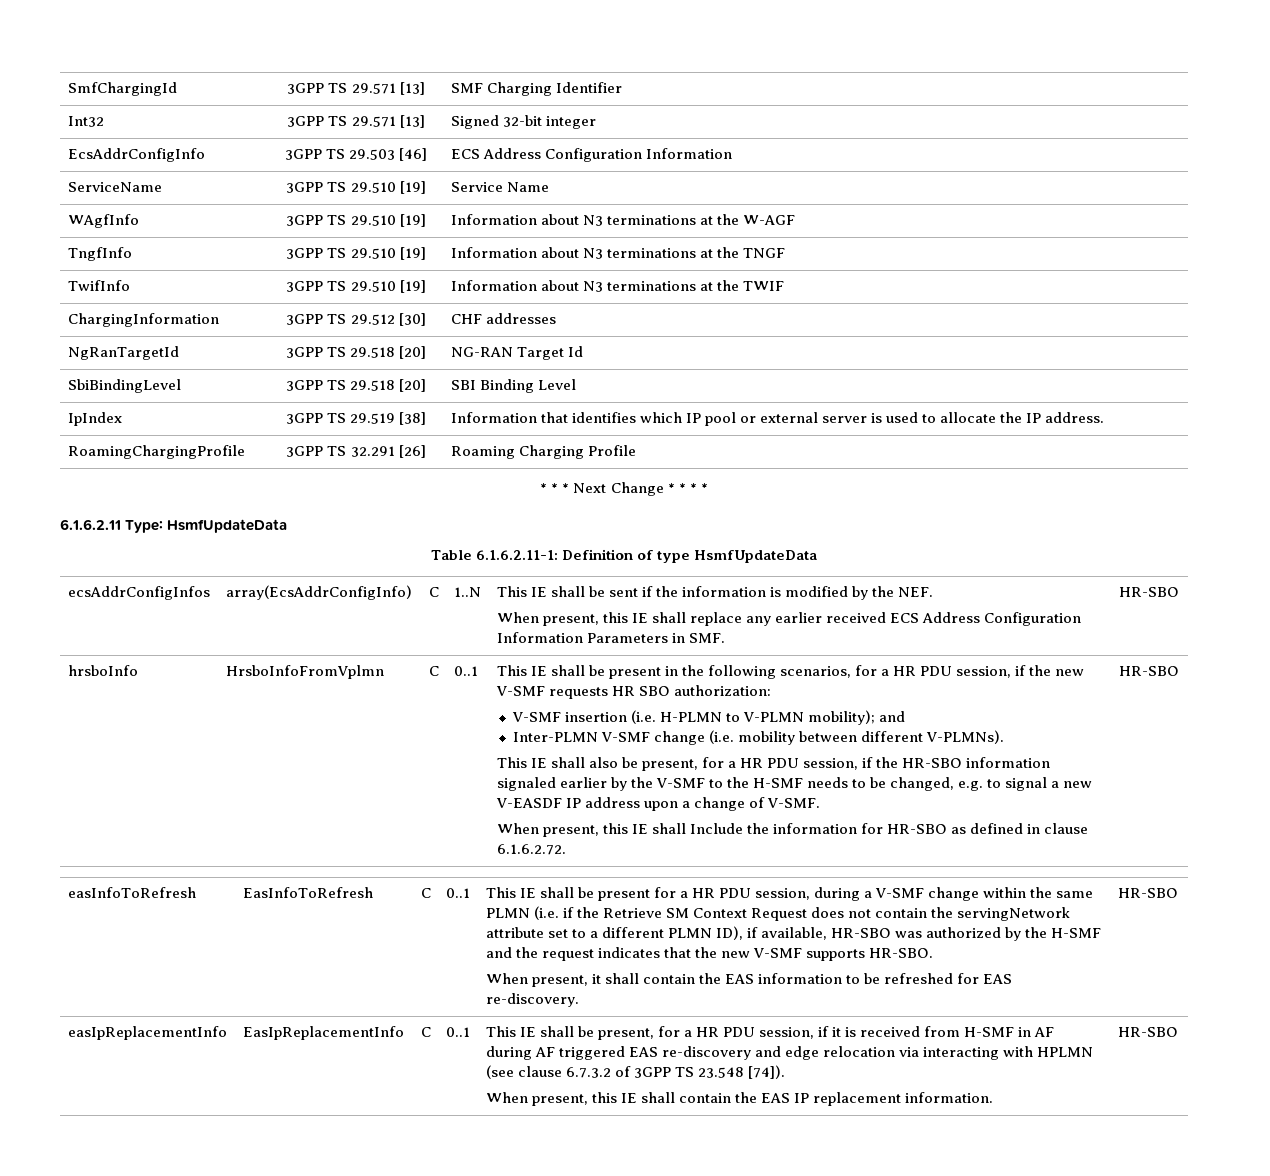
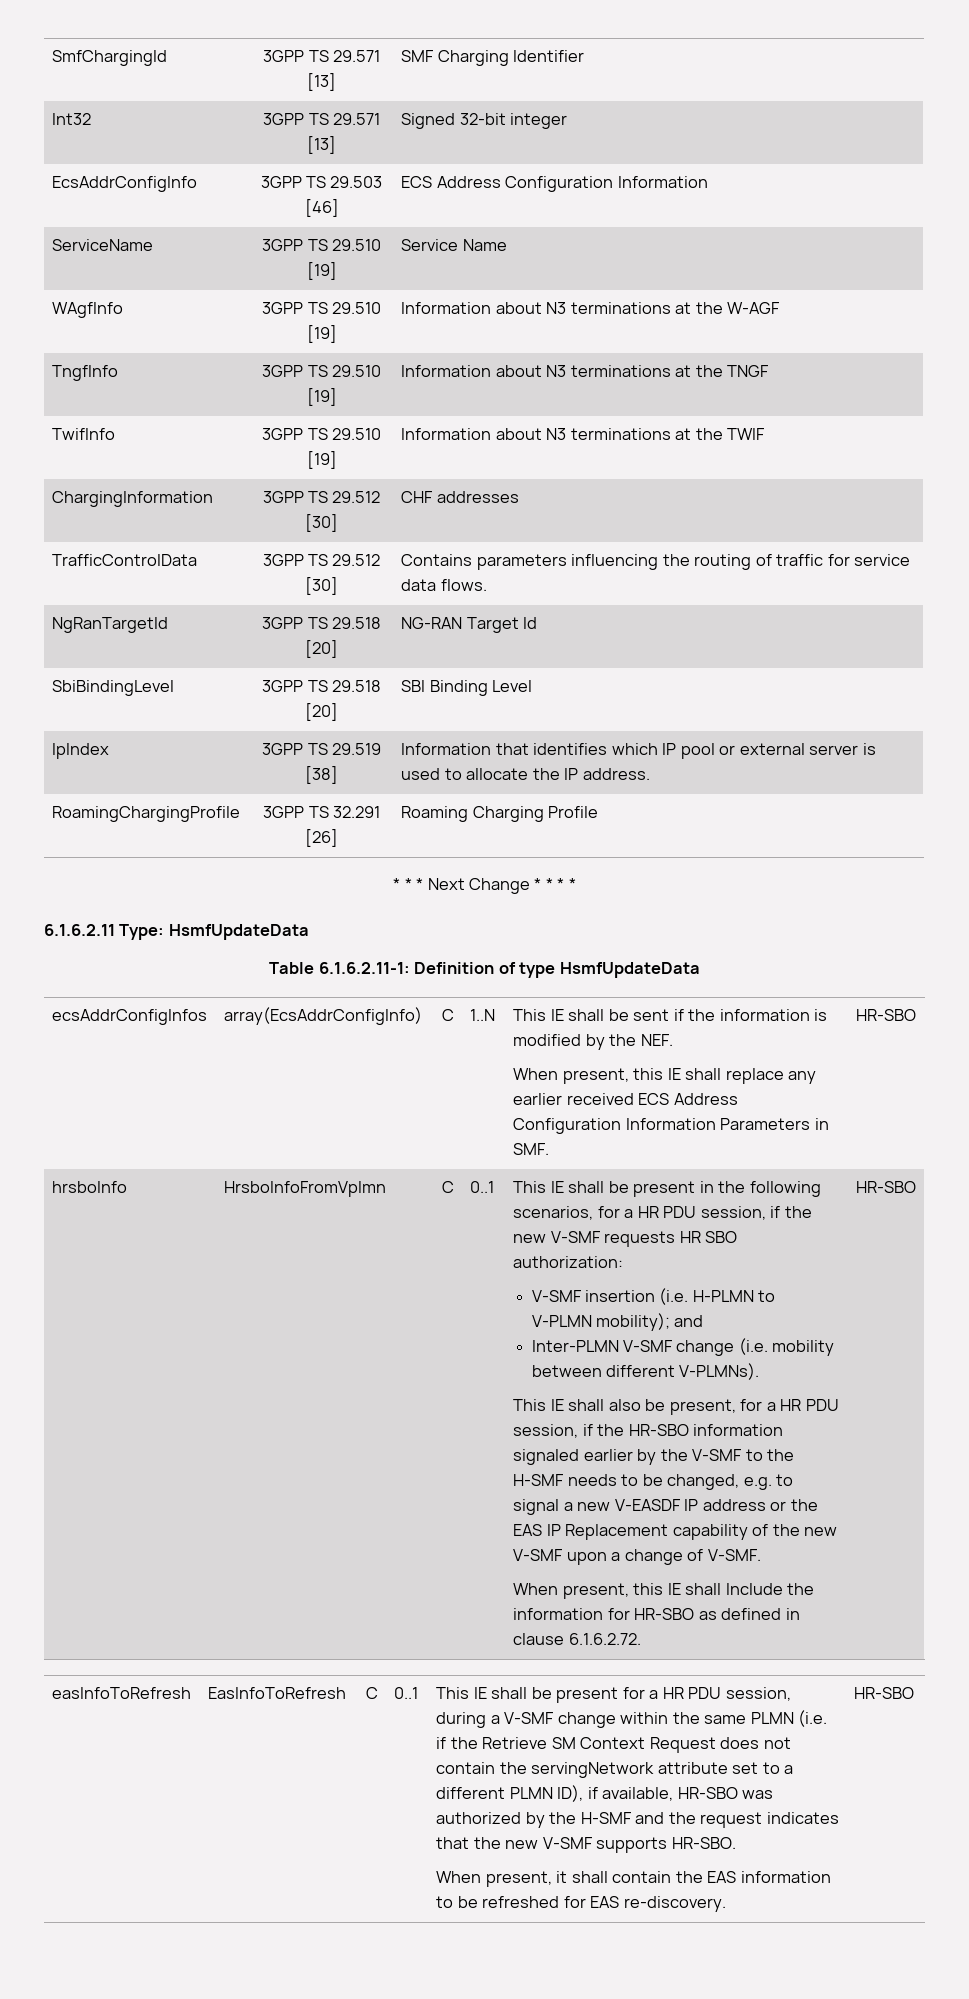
(556, 318) none -> [52,554,198,566] [262,554,381,566] [305,577,338,595] [401,554,911,570] [401,579,487,591] // TrafficControlData | 3GPP TS 29.512 [30] | Contains parameters influencing the routing of traffic for service data flows.
(640, 802) none -> [770,1499,818,1511] [513,1524,838,1540] [513,1549,563,1561] or the EAS IP Replacement capability of the new V-SMF
[67,1026,227,1040] [242,1026,404,1040] [420,1027,431,1037] [445,1027,470,1037] [485,1026,1055,1040] [485,1046,1094,1060] [485,1065,785,1079] [485,1092,994,1106] [1117,1027,1178,1037] // easIpReplacementInfo | EasIpReplacementInfo | C | 0..1 | This IE shall be present, for a HR PDU session, if it is received from H-SMF in AF during AF triggered EAS re-discovery and edge relocation via interacting with HPLMN (see clause 6.7.3.2 of 3GPP TS 23.548 [74]). // When present, this IE shall contain the EAS IP replacement information. | HR-SBO -> (915, 1693) none

